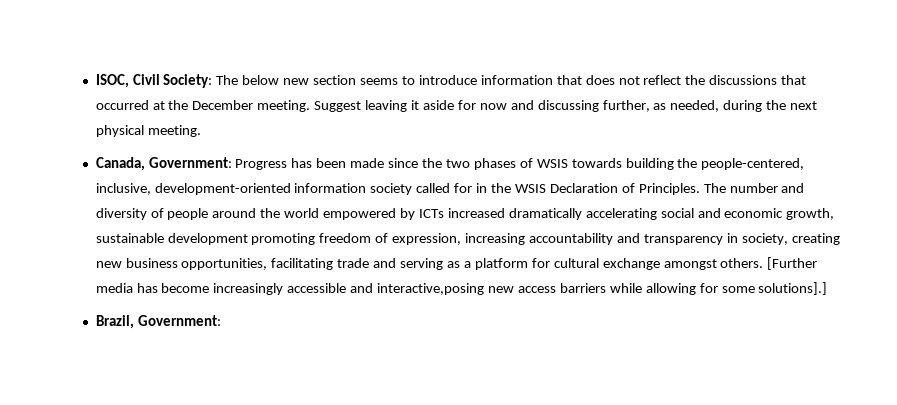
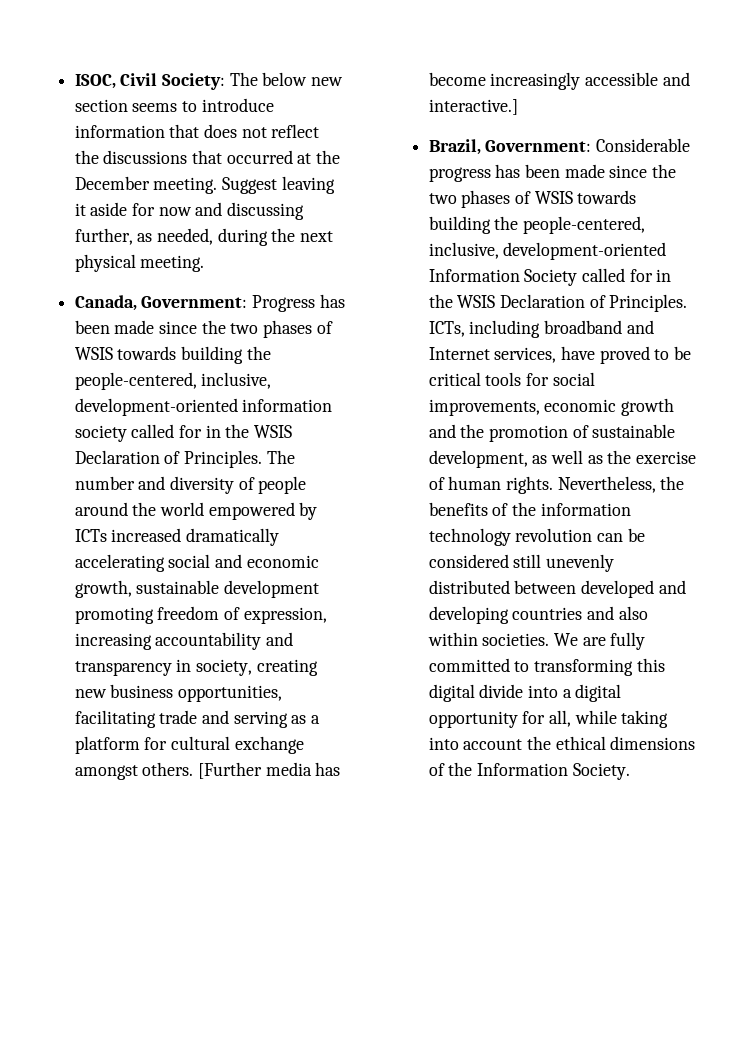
[377,282,828,295] [95,315,221,329] interactive,posing new access barriers while allowing for some solutions].] // Brazil, Government: -> [428,99,518,115] [428,138,690,155] [428,164,677,182] [428,190,637,208] [428,216,645,234] [428,242,667,260] [428,268,672,286] [428,294,688,312] [428,320,654,338] [428,346,692,364] [428,372,595,386] [428,398,674,416] [428,424,676,442] [428,450,697,468] [428,476,685,494] [428,502,631,516] [428,528,645,546] [428,554,614,572] [428,580,686,598] [428,606,648,624] [427,632,646,650] [428,658,665,676] [428,684,622,702] [428,710,669,728] [428,736,696,750] [428,762,630,780] interactive.] // Brazil, Government: Considerable progress has been made since the two phases of WSIS towards building the people-centered, inclusive, development-oriented Information Society called for in the WSIS Declaration of Principles. ICTs, including broadband and Internet services, have proved to be critical tools for social improvements, economic growth and the promotion of sustainable development, as well as the exercise of human rights. Nevertheless, the benefits of the information technology revolution can be considered still unevenly distributed between developed and developing countries and also within societies. We are fully committed to transforming this digital divide into a digital opportunity for all, while taking into account the ethical dimensions of the Information Society.

